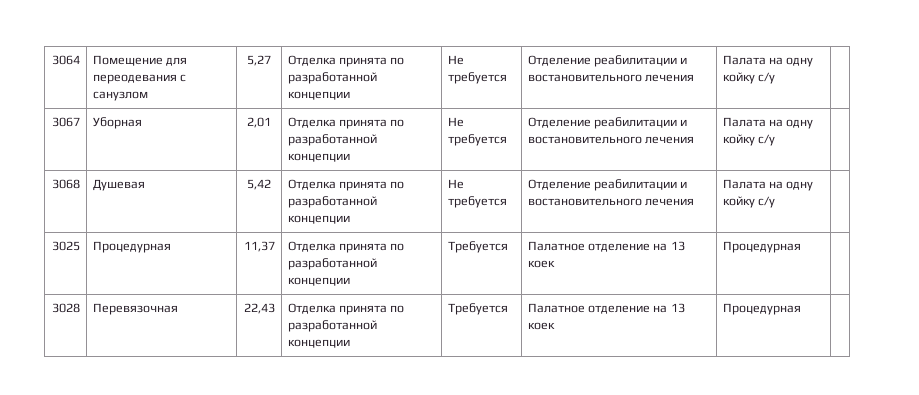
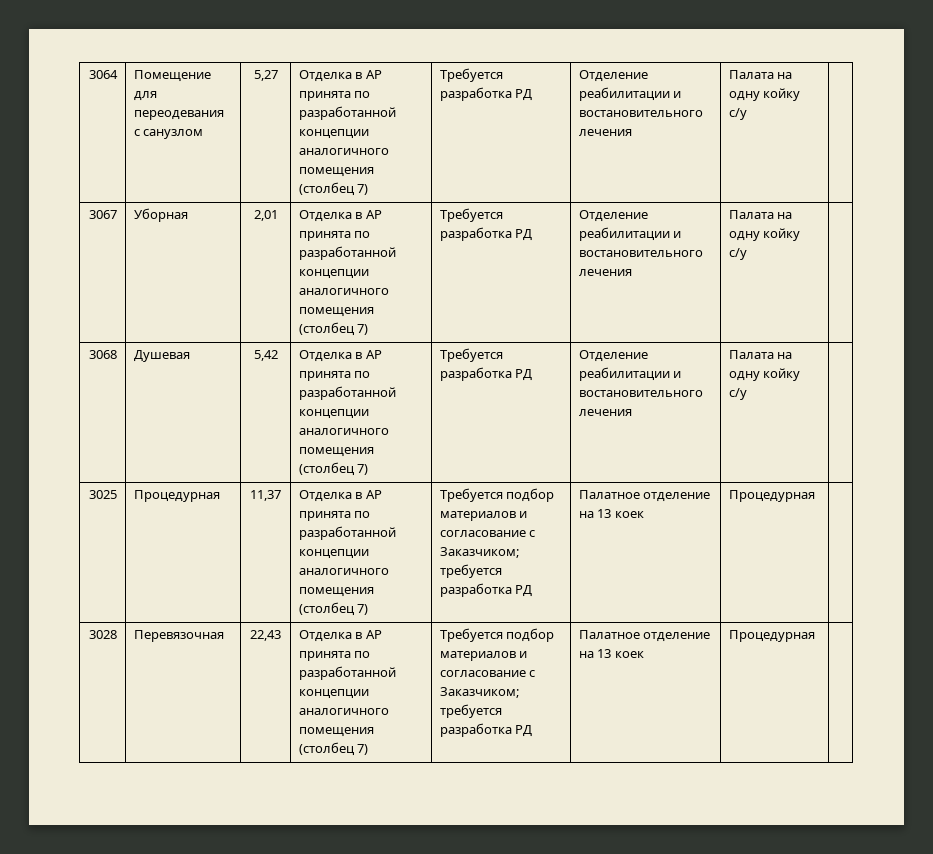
[338,57,405,67] [287,72,377,84] [287,91,350,100] [447,55,464,65] [447,72,507,84] принята по разработанной концепции | Не требуется -> [355,70,382,79] [298,91,371,101] [298,106,396,120] [298,129,369,139] [298,148,389,155] [298,167,374,177] [298,182,369,196] [439,68,503,82] [439,87,533,101] в АР принята по разработанной концепции аналогичного помещения (столбец 7) | Требуется разработка РД
[338,119,405,129] [287,134,377,146] [287,153,350,162] [447,117,464,127] [447,134,507,146] принята по разработанной концепции | Не требуется -> [355,210,382,219] [298,231,371,241] [298,246,396,260] [298,269,369,279] [298,288,389,295] [298,307,374,317] [298,322,369,336] [439,208,503,222] [439,227,533,241] в АР принята по разработанной концепции аналогичного помещения (столбец 7) | Требуется разработка РД
[338,181,405,191] [287,196,377,208] [287,215,350,224] [447,179,464,189] [447,196,507,208] принята по разработанной концепции | Не требуется -> [355,350,382,359] [298,371,371,381] [298,386,396,400] [298,409,369,419] [298,428,389,435] [298,447,374,457] [298,462,369,476] [439,348,503,362] [439,367,533,381] в АР принята по разработанной концепции аналогичного помещения (столбец 7) | Требуется разработка РД
[338,243,405,253] [287,258,377,270] [287,277,350,286] [447,241,508,253] принята по разработанной концепции | Требуется -> [355,490,382,499] [298,511,371,521] [298,526,396,540] [298,549,369,559] [298,568,389,575] [298,587,374,597] [298,602,369,616] [439,488,555,502] [439,511,528,521] [439,530,536,537] [439,547,519,558] [439,564,502,578] [439,583,533,597] в АР принята по разработанной концепции аналогичного помещения (столбец 7) | Требуется подбор материалов и согласование с Заказчиком; требуется разработка РД
[338,305,405,315] [287,320,377,332] [287,339,350,348] [447,303,508,315] принята по разработанной концепции | Требуется -> [355,630,382,639] [298,651,371,661] [298,666,396,680] [298,689,369,699] [298,708,389,715] [298,727,374,737] [298,742,369,756] [439,628,555,642] [439,651,528,661] [439,670,536,677] [439,687,519,698] [439,704,502,718] [439,723,533,737] в АР принята по разработанной концепции аналогичного помещения (столбец 7) | Требуется подбор материалов и согласование с Заказчиком; требуется разработка РД

